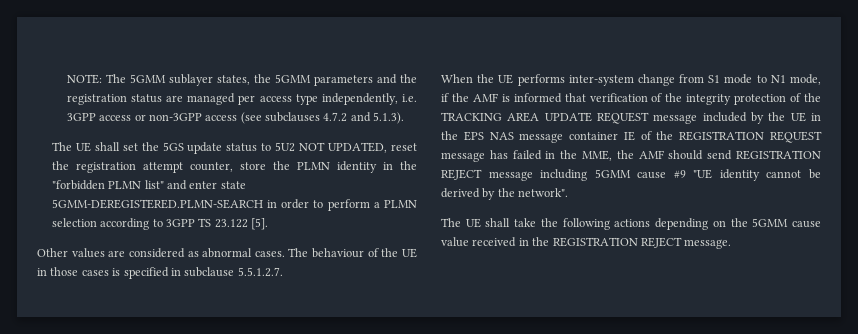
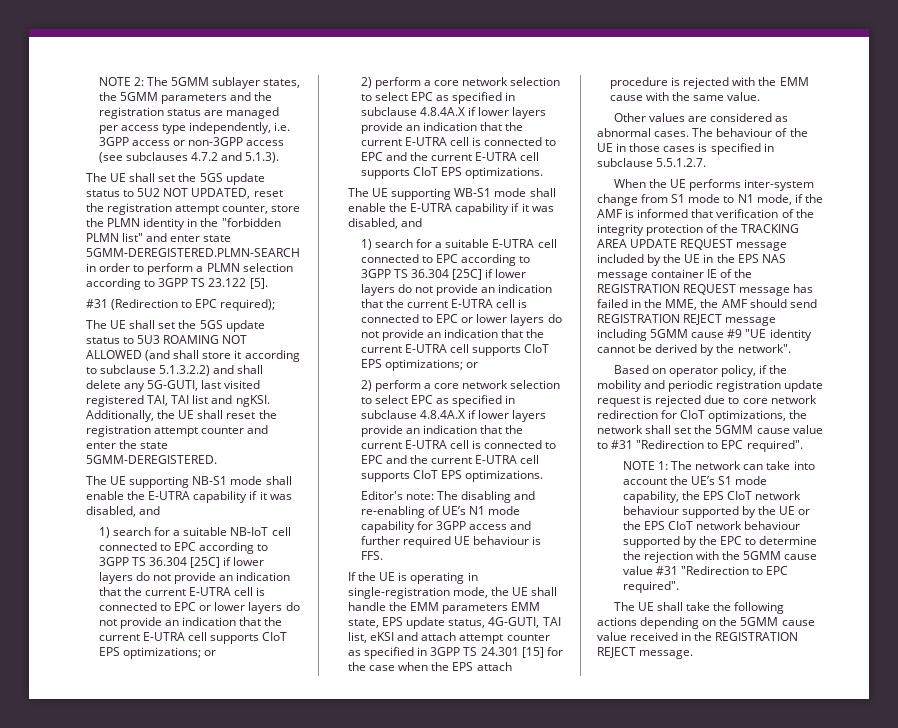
[66,74,102,84] NOTE: -> [98,77,145,86] NOTE 2:
(269, 224) none -> [85,299,276,311] [85,320,265,332] [85,335,248,344] [85,350,300,362] [85,365,264,376] [85,380,261,392] [85,395,270,407] [85,410,277,422] [85,425,269,437] [85,440,169,449] [85,455,217,464] [85,476,292,488] [85,491,292,503] [85,506,161,517] [98,527,291,538] [98,542,269,554] [98,557,265,568] [98,572,291,584] [98,587,266,596] [98,602,300,614] [98,617,283,629] [98,632,288,644] [98,647,217,659] [360,77,561,89] [360,92,516,104] [360,107,547,119] [360,122,524,134] [360,137,557,146] [360,152,540,161] [360,167,544,179] [347,188,556,200] [347,203,554,215] [347,218,423,229] [360,239,557,250] [360,254,531,266] [360,269,527,280] [360,284,553,296] [360,299,528,308] [360,314,562,326] [360,329,545,341] [360,344,550,356] [360,359,479,371] [360,380,561,392] [360,395,516,407] [360,410,547,422] [360,425,524,437] [360,440,557,449] [360,455,540,464] [360,470,544,482] [360,491,536,503] [360,506,521,518] [360,521,532,533] [360,536,542,548] [360,551,383,560] [347,572,478,584] [347,587,558,599] [347,602,541,614] [347,617,561,629] [347,632,550,644] [347,647,563,659] [347,662,512,671] [609,77,809,89] [609,92,761,101] // #31 (Redirection to EPC required); // The UE shall set the 5GS update status to 5U3 ROAMING NOT ALLOWED (and shall store it according to subclause 5.1.3.2.2) and shall delete any 5G-GUTI, last visited registered TAI, TAI list and ngKSI. Additionally, the UE shall reset the registration attempt counter and enter the state 5GMM-DEREGISTERED. // The UE supporting NB-S1 mode shall enable the E-UTRA capability if it was disabled, and // 1) search for a suitable NB-IoT cell connected to EPC according to 3GPP TS 36.304 [25C] if lower layers do not provide an indication that the current E-UTRA cell is connected to EPC or lower layers do not provide an indication that the current E-UTRA cell supports CIoT EPS optimizations; or // 2) perform a core network selection to select EPC as specified in subclause 4.8.4A.X if lower layers provide an indication that the current E-UTRA cell is connected to EPC and the current E-UTRA cell supports CIoT EPS optimizations. // The UE supporting WB-S1 mode shall enable the E-UTRA capability if it was disabled, and // 1) search for a suitable E-UTRA cell connected to EPC according to 3GPP TS 36.304 [25C] if lower layers do not provide an indication that the current E-UTRA cell is connected to EPC or lower layers do not provide an indication that the current E-UTRA cell supports CIoT EPS optimizations; or // 2) perform a core network selection to select EPC as specified in subclause 4.8.4A.X if lower layers provide an indication that the current E-UTRA cell is connected to EPC and the current E-UTRA cell supports CIoT EPS optimizations. // Editor's note: The disabling and re-enabling of UE’s N1 mode capability for 3GPP access and further required UE behaviour is FFS. // If the UE is operating in single-registration mode, the UE shall handle the EMM parameters EMM state, EPS update status, 4G-GUTI, TAI list, eKSI and attach attempt counter as specified in 3GPP TS 24.301 [15] for the case when the EPS attach procedure is rejected with the EMM cause with the same value.
(569, 192) none -> [613,365,788,377] [597,380,824,392] [597,395,817,407] [597,410,808,422] [597,425,823,434] [597,440,803,452] [622,461,815,470] [622,476,768,485] [622,491,802,503] [622,506,811,518] [622,521,801,530] [622,536,818,548] [622,551,818,563] [622,566,789,575] [622,581,679,593] // Based on operator policy, if the mobility and periodic registration update request is rejected due to core network redirection for CIoT optimizations, the network shall set the 5GMM cause value to #31 "Redirection to EPC required". // NOTE 1: The network can take into account the UE’s S1 mode capability, the EPS CIoT network behaviour supported by the UE or the EPS CIoT network behaviour supported by the EPC to determine the rejection with the 5GMM cause value #31 "Redirection to EPC required".

